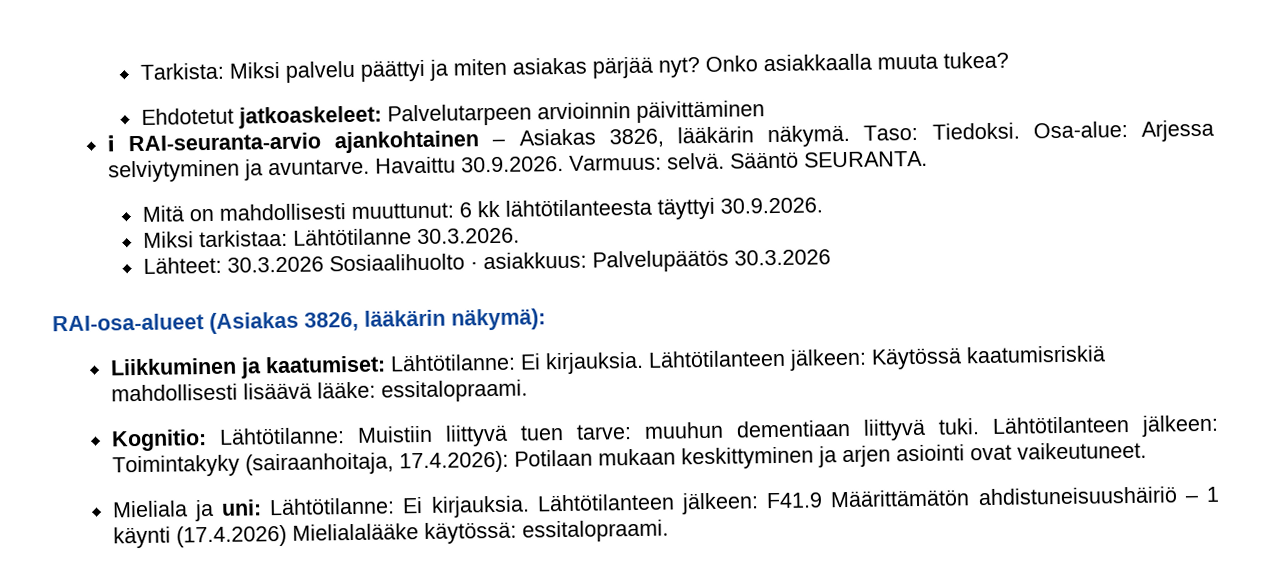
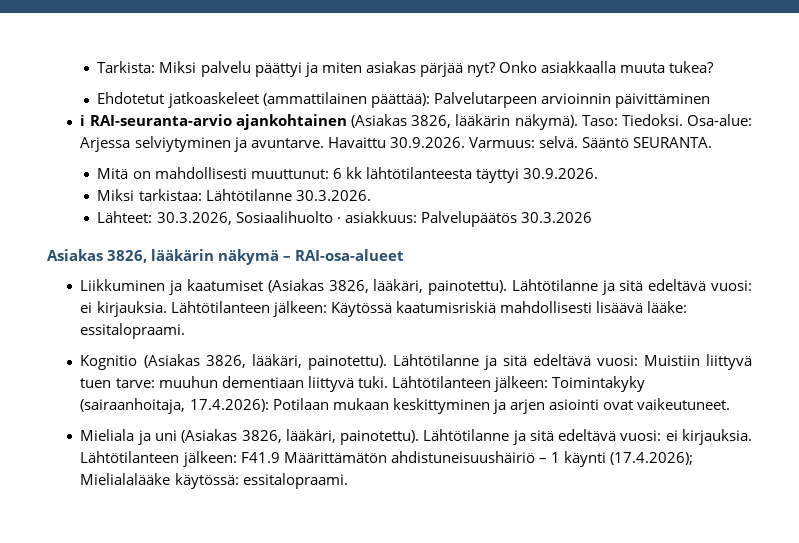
[237,105,382,129] jatkoaskeleet: -> [167,92,430,108] jatkoaskeleet (ammattilainen päättää):
[492,124,851,148] – Asiakas 3826, lääkärin näkymä. -> [350,114,578,130] (Asiakas 3826, lääkärin näkymä).
[226,256,324,273] 30.3.2026 -> [156,212,232,225] 30.3.2026,
[52,308,546,335] [109,353,541,379] RAI-osa-alueet (Asiakas 3826, lääkärin näkymä): // Liikkuminen ja kaatumiset: Lähtötilanne: Ei -> [47,249,405,265] [80,279,753,295] [80,302,93,313] Asiakas 3826, lääkärin näkymä – RAI-osa-alueet // Liikkuminen ja kaatumiset (Asiakas 3826, lääkäri, painotettu). Lähtötilanne ja sitä edeltävä vuosi: ei
[110,427,345,452] Kognitio: Lähtötilanne: -> [80,354,638,370] Kognitio (Asiakas 3826, lääkäri, painotettu). Lähtötilanne ja sitä edeltävä vuosi:
[221,497,424,516] uni: Lähtötilanne: Ei -> [155,429,678,445] uni (Asiakas 3826, lääkäri, painotettu). Lähtötilanne ja sitä edeltävä vuosi: ei
[175,524,287,548] (17.4.2026) -> [609,452,693,465] (17.4.2026);

